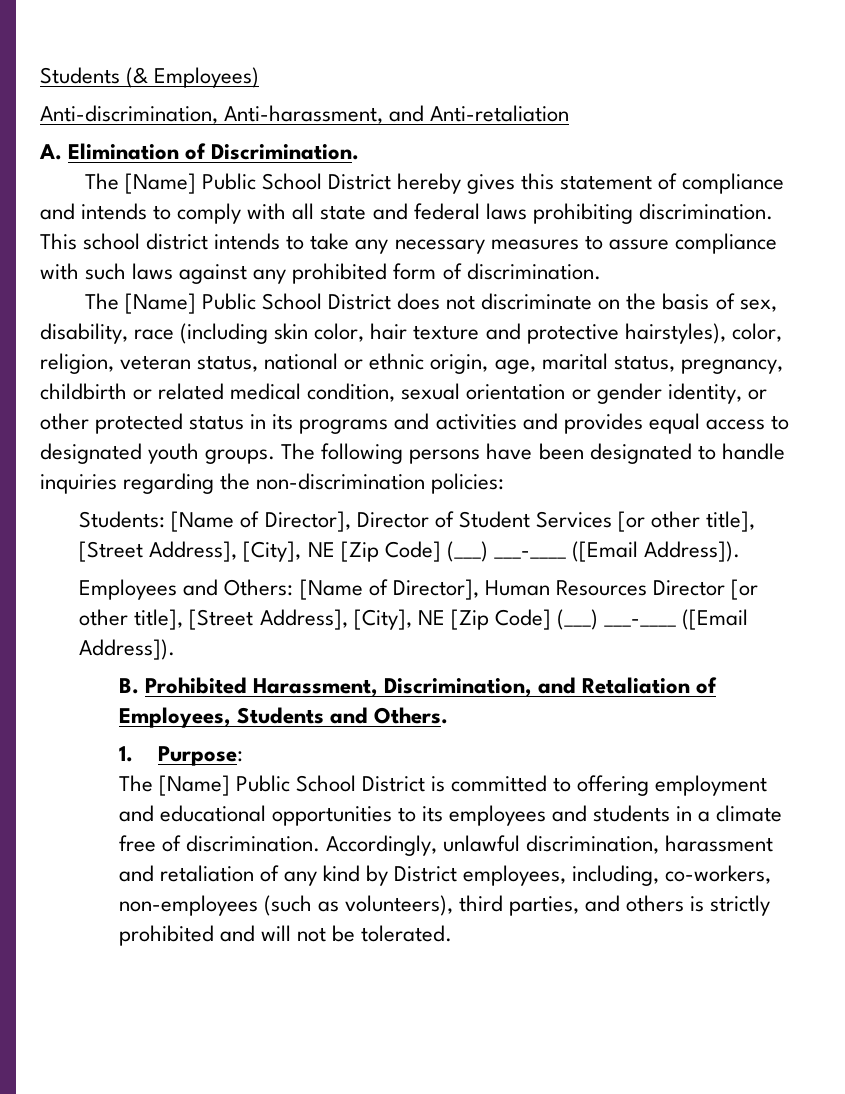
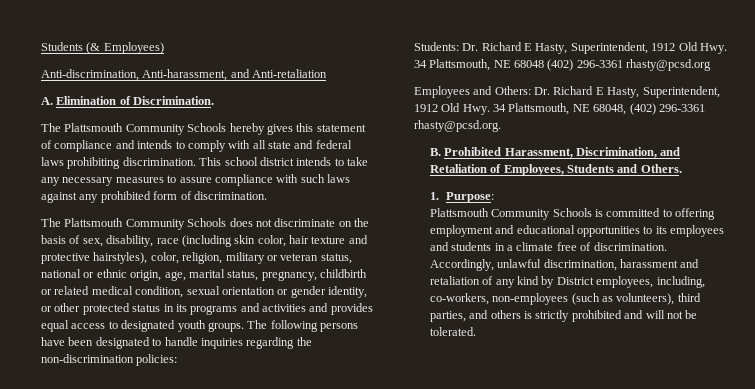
[124,173,391,194] [Name] Public School District -> [64,123,227,135] Plattsmouth Community Schools
[124,293,391,314] [Name] Public School District -> [64,218,227,230] Plattsmouth Community Schools
(114, 363) none -> [225,252,278,264] military or
[171,511,756,532] [79,541,740,562] [79,579,758,600] [79,609,749,630] [79,639,176,660] [Name of Director], Director of Student Services [or other title], [Street Address], [City], NE [Zip Code] (___) ___-____ ([Email Address]). // Employees and Others: [Name of Director], Human Resources Director [or other title], [Street Address], [City], NE [Zip Code] (___) ___-____ ([Email Address]). -> [462,42,727,54] [413,59,712,71] [413,86,720,98] [413,103,705,115] [413,120,501,132] Dr. Richard E Hasty, Superintendent, 1912 Old Hwy. 34 Plattsmouth, NE 68048 (402) 296-3361 rhasty@pcsd.org // Employees and Others: Dr. Richard E Hasty, Superintendent, 1912 Old Hwy. 34 Plattsmouth, NE 68048, (402) 296-3361 rhasty@pcsd.org.
[118,775,425,796] The [Name] Public School District -> [429,208,592,220] Plattsmouth Community Schools

